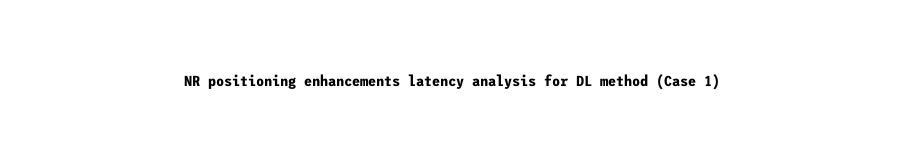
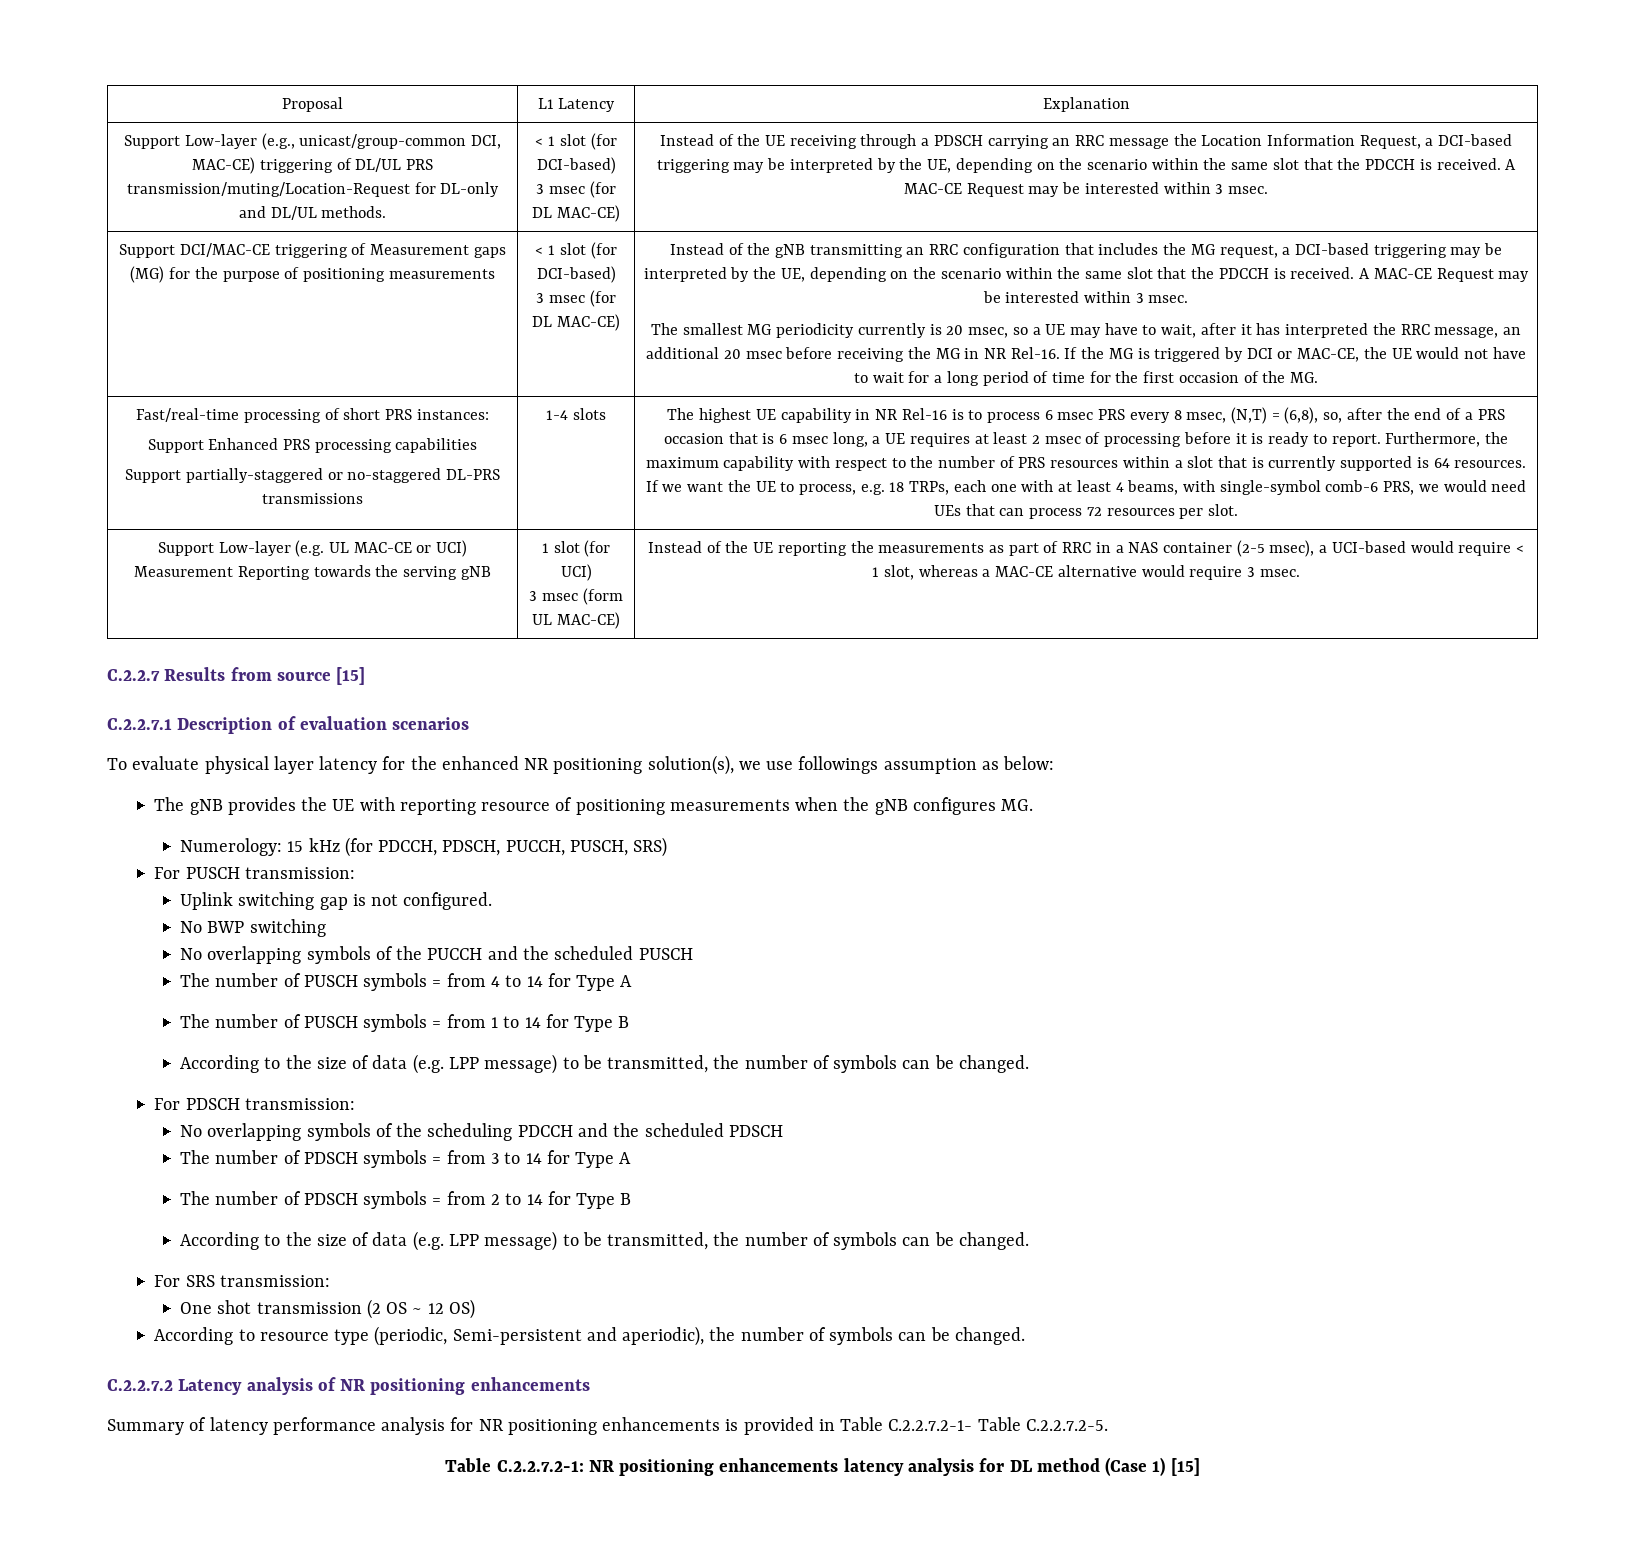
(183, 80) none -> [282,97,343,112] [537,98,616,112] [1042,97,1130,112] [124,133,501,150] [192,157,433,174] [126,182,500,197] [238,206,387,220] [535,133,617,150] [536,157,616,174] [536,181,616,198] [532,205,620,222] [659,134,1513,149] [656,158,1517,173] [903,182,1269,197] [119,243,506,258] [130,266,495,283] [535,242,617,259] [536,266,616,283] [536,290,616,307] [532,314,620,331] [669,243,1503,258] [643,267,1530,282] [982,291,1189,303] [651,323,1521,338] [646,347,1526,362] [853,371,1319,386] [136,408,489,423] [147,438,478,453] [125,468,500,483] [262,493,363,504] [546,408,606,420] [667,407,1505,424] [664,432,1508,447] [645,456,1527,471] [645,480,1527,495] [933,504,1239,519] [157,540,468,557] [134,565,491,580] [541,540,611,557] [560,564,592,581] [529,588,623,605] [532,612,620,629] [647,540,1525,557] [872,565,1300,580] [107,667,366,685] [107,716,470,734] [107,755,1055,775] [154,797,1034,815] [180,837,668,857] [154,867,355,879] [180,892,493,910] [180,919,326,937] [180,946,693,964] [180,973,633,991] [180,1014,630,1032] [180,1054,1029,1074] [154,1098,355,1110] [180,1123,783,1141] [180,1150,632,1168] [180,1191,632,1209] [180,1231,1029,1251] [154,1275,330,1287] [180,1299,476,1319] [154,1326,1026,1346] [107,1377,590,1395] [107,1417,1108,1435] [445,1458,584,1472] Proposal | L1 Latency | Explanation // Support Low-layer (e.g., unicast/group-common DCI, MAC-CE) triggering of DL/UL PRS transmission/muting/Location-Request for DL-only and DL/UL methods. | < 1 slot (for DCI-based) // 3 msec (for DL MAC-CE) | Instead of the UE receiving through a PDSCH carrying an RRC message the Location Information Request, a DCI-based triggering may be interpreted by the UE, depending on the scenario within the same slot that the PDCCH is received. A MAC-CE Request may be interested within 3 msec. // Support DCI/MAC-CE triggering of Measurement gaps (MG) for the purpose of positioning measurements | < 1 slot (for DCI-based) // 3 msec (for DL MAC-CE) | Instead of the gNB transmitting an RRC configuration that includes the MG request, a DCI-based triggering may be interpreted by the UE, depending on the scenario within the same slot that the PDCCH is received. A MAC-CE Request may be interested within 3 msec. // The smallest MG periodicity currently is 20 msec, so a UE may have to wait, after it has interpreted the RRC message, an additional 20 msec before receiving the MG in NR Rel-16. If the MG is triggered by DCI or MAC-CE, the UE would not have to wait for a long period of time for the first occasion of the MG. // Fast/real-time processing of short PRS instances: // Support Enhanced PRS processing capabilities // Support partially-staggered or no-staggered DL-PRS transmissions | 1-4 slots | The highest UE capability in NR Rel-16 is to process 6 msec PRS every 8 msec, (N,T) = (6,8), so, after the end of a PRS occasion that is 6 msec long, a UE requires at least 2 msec of processing before it is ready to report. Furthermore, the maximum capability with respect to the number of PRS resources within a slot that is currently supported is 64 resources. If we want the UE to process, e.g. 18 TRPs, each one with at least 4 beams, with single-symbol comb-6 PRS, we would need UEs that can process 72 resources per slot. // Support Low-layer (e.g. UL MAC-CE or UCI) Measurement Reporting towards the serving gNB | 1 slot (for UCI) // 3 msec (form UL MAC-CE) | Instead of the UE reporting the measurements as part of RRC in a NAS container (2-5 msec), a UCI-based would require < 1 slot, whereas a MAC-CE alternative would require 3 msec. // C.2.2.7 Results from source [15] // C.2.2.7.1 Description of evaluation scenarios // To evaluate physical layer latency for the enhanced NR positioning solution(s), we use followings assumption as below: // The gNB provides the UE with reporting resource of positioning measurements when the gNB configures MG. // Numerology: 15 kHz (for PDCCH, PDSCH, PUCCH, PUSCH, SRS) // For PUSCH transmission: // Uplink switching gap is not configured. // No BWP switching // No overlapping symbols of the PUCCH and the scheduled PUSCH // The number of PUSCH symbols = from 4 to 14 for Type A // The number of PUSCH symbols = from 1 to 14 for Type B // According to the size of data (e.g. LPP message) to be transmitted, the number of symbols can be changed. // For PDSCH transmission: // No overlapping symbols of the scheduling PDCCH and the scheduled PDSCH // The number of PDSCH symbols = from 3 to 14 for Type A // The number of PDSCH symbols = from 2 to 14 for Type B // According to the size of data (e.g. LPP message) to be transmitted, the number of symbols can be changed. // For SRS transmission: // One shot transmission (2 OS ~ 12 OS) // According to resource type (periodic, Semi-persistent and aperiodic), the number of symbols can be changed. // C.2.2.7.2 Latency analysis of NR positioning enhancements // Summary of latency performance analysis for NR positioning enhancements is provided in Table C.2.2.7.2-1- Table C.2.2.7.2-5. // Table C.2.2.7.2-1:
(720, 82) none -> [1170,1458,1200,1476] [15]

